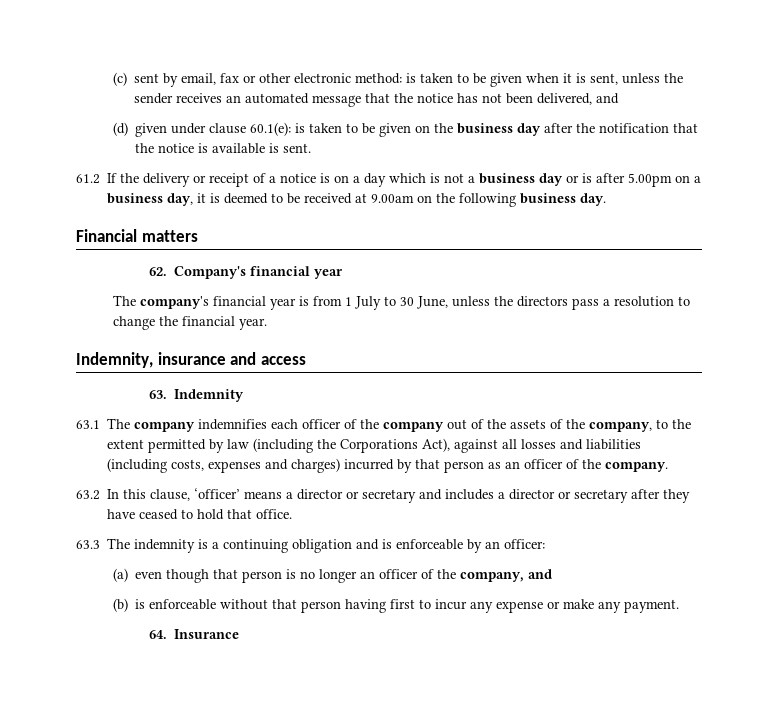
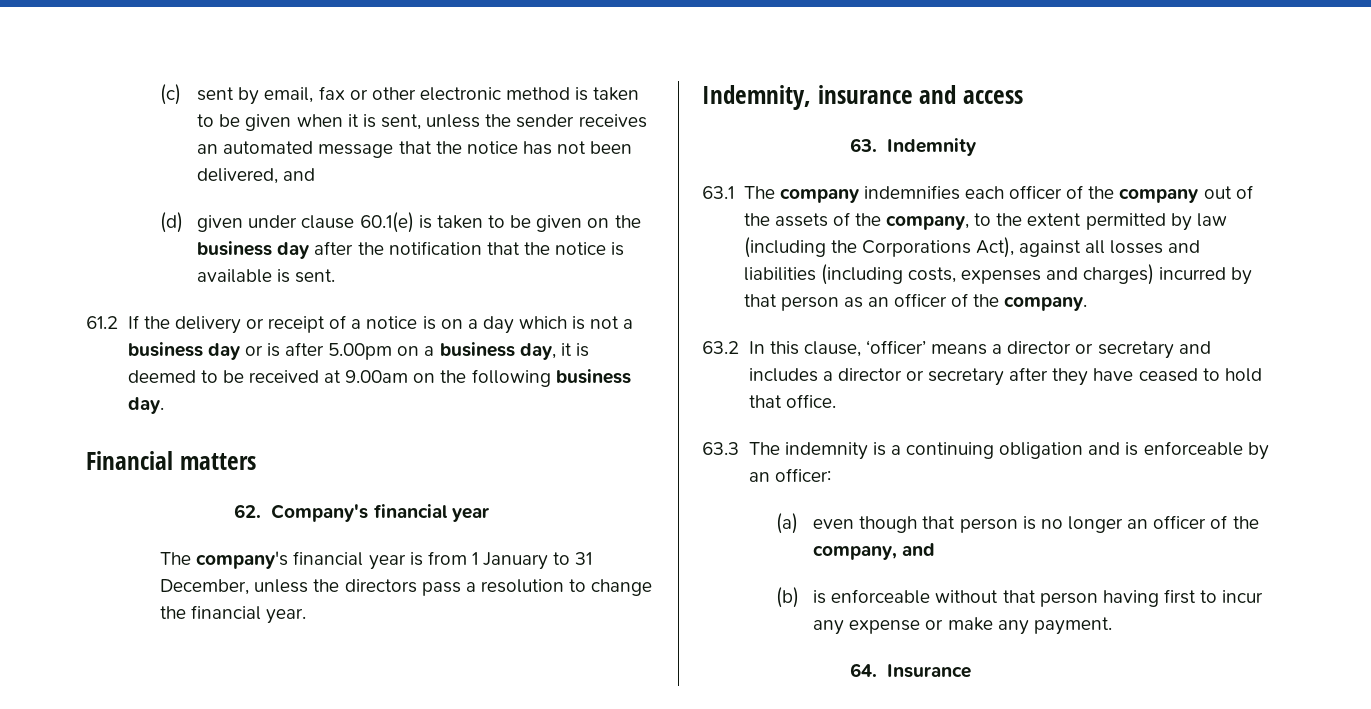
[354,73,402,84] method: -> [506,87,571,100] method
[249,122,291,136] 60.1(e): -> [359,212,414,233] 60.1(e)
[354,296,448,310] July to 30 June, -> [483,552,593,570] [160,579,250,595] January to 31 December,

